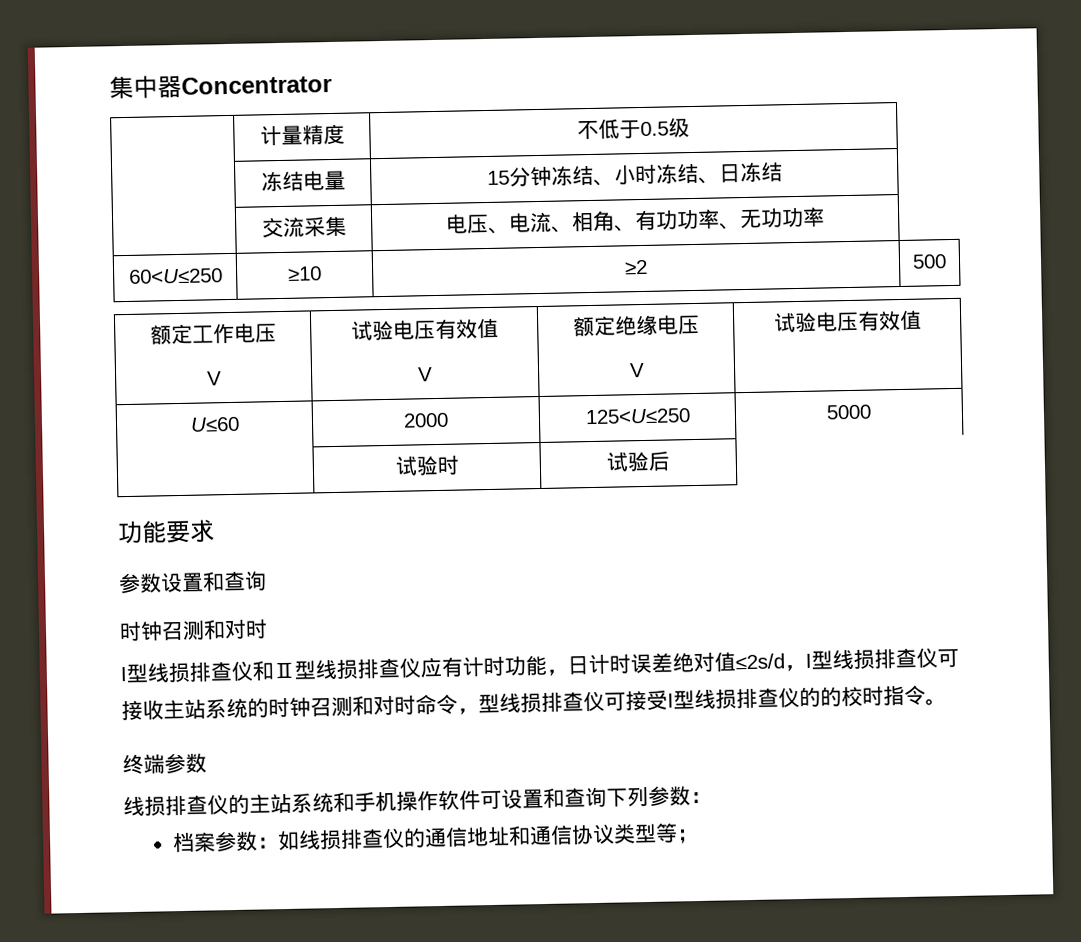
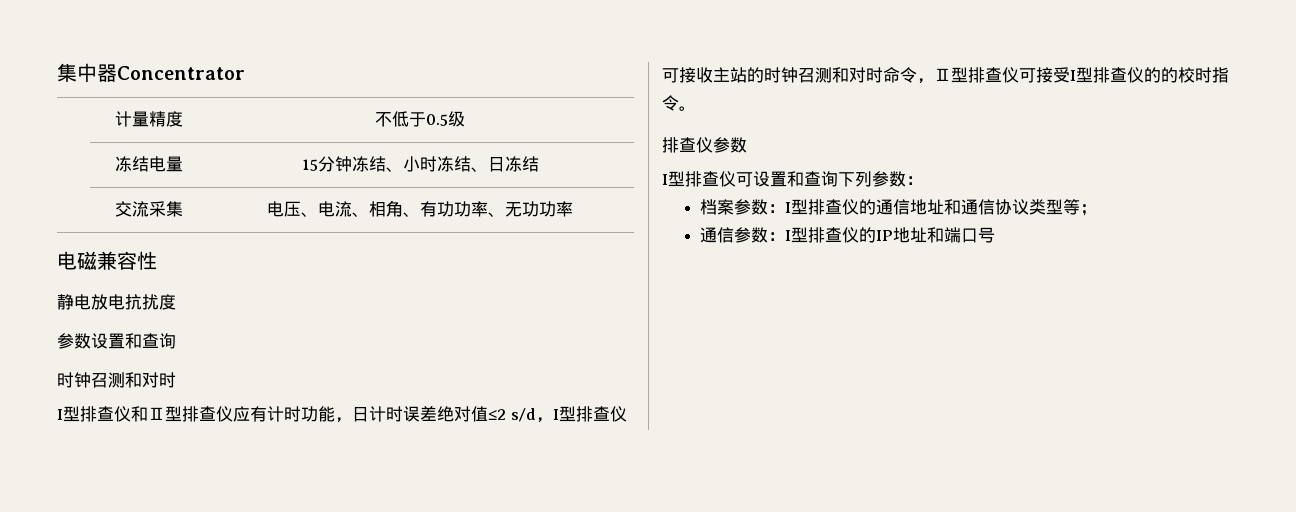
[128,268,223,284] [287,266,322,281] [624,259,648,275] [912,254,947,269] [149,323,277,345] [206,371,222,386] [350,318,499,341] [417,367,433,382] [572,314,700,337] [628,362,645,378] [772,310,922,333] [189,416,240,432] [403,412,449,428] [584,408,691,425] [826,404,872,420] [394,455,460,476] [606,451,671,472] [117,519,215,545] // 60<U≤250 | ≥10 | ≥2 | 500 // 额定工作电压 // V | 试验电压有效值 // V | 额定绝缘电压 // V | 试验电压有效值 // U≤60 | 2000 | 125<U≤250 | 5000 // | 试验时 | 试验后 // 功能要求 -> [57,251,157,270] [57,294,176,310] // 电磁兼容性 // 静电放电抗扰度
[147,662,191,683] 线损 -> (80, 414) none
[315,659,358,680] 线损 -> (182, 414) none
[735,653,785,670] ≤2s/d -> [488,408,536,422] ≤2 s/d
[832,649,875,670] 线损 -> (576, 414) none
[205,698,248,719] 系统 -> (747, 75) none
[478,693,542,714] 型线损 -> [934,67,968,83] Ⅱ型
[694,689,737,710] 线损 -> (1093, 75) none
[122,754,165,775] 终端 -> [662,137,713,153] 排查仪
[123,789,481,817] 线损排查仪的主站系统和手机操作软件 -> [662,171,736,187] I型排查仪
[276,829,342,851] 如线损 -> [784,199,808,215] I型
(699, 836) none -> [699,227,995,243] // 通信参数：I型排查仪的IP地址和端口号

